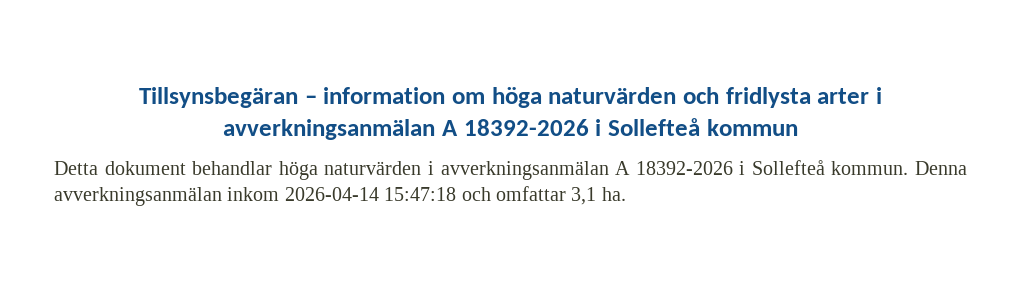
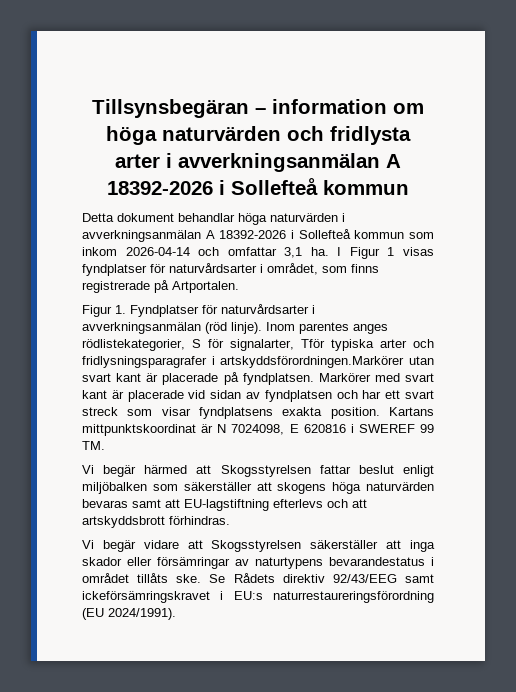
[831,161,968,175] [54,187,222,206] kommun. Denna avverkningsanmälan -> [354,230,434,239] kommun som
[384,187,457,201] 15:47:18 -> (190, 251) none
(626, 194) none -> [337,247,434,259] [82,263,379,276] [82,280,239,293] [82,304,315,317] [82,322,388,334] [82,339,434,351] [82,356,434,368] [82,372,434,385] [82,390,435,402] [82,407,434,419] [82,424,434,436] [82,441,105,450] [82,465,434,477] [82,482,434,494] [82,499,367,511] [82,516,230,528] [82,540,435,552] [82,557,434,569] [82,573,434,583] [82,591,434,603] [82,608,176,620] I Figur 1 visas fyndplatser för naturvårdsarter i området, som finns registrerade på Artportalen. // Figur 1. Fyndplatser för naturvårdsarter i avverkningsanmälan (röd linje). Inom parentes anges rödlistekategorier, S för signalarter, Tför typiska arter och fridlysningsparagrafer i artskyddsförordningen.Markörer utan svart kant är placerade på fyndplatsen. Markörer med svart kant är placerade vid sidan av fyndplatsen och har ett svart streck som visar fyndplatsens exakta position. Kartans mittpunktskoordinat är N 7024098, E 620816 i SWEREF 99 TM. // Vi begär härmed att Skogsstyrelsen fattar beslut enligt miljöbalken som säkerställer att skogens höga naturvärden bevaras samt att EU-lagstiftning efterlevs och att artskyddsbrott förhindras. // Vi begär vidare att Skogsstyrelsen säkerställer att inga skador eller försämringar av naturtypens bevarandestatus i området tillåts ske. Se Rådets direktiv 92/43/EEG samt ickeförsämringskravet i EU:s naturrestaureringsförordning (EU 2024/1991).

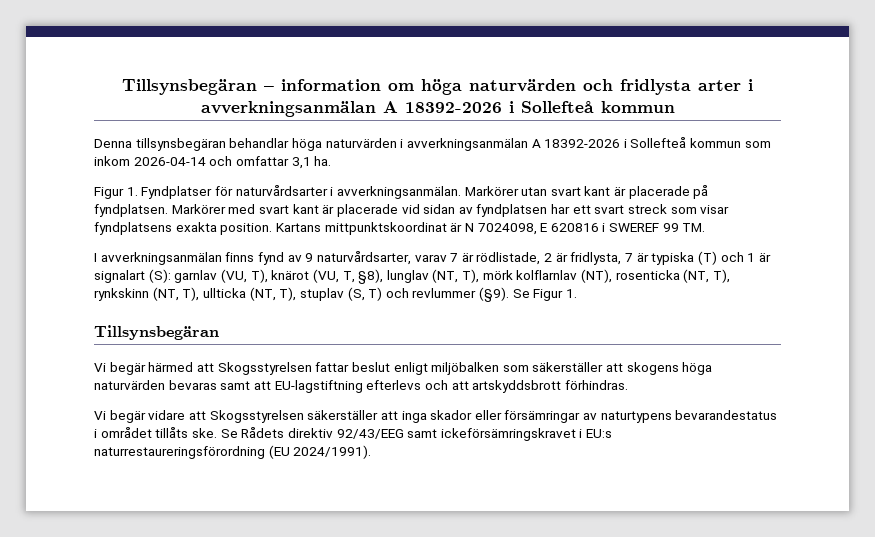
[82,213,174,222] Detta dokument -> [94,138,226,151] Denna tillsynsbegäran
[337,247,434,259] [82,263,379,276] [82,280,239,293] I Figur 1 visas fyndplatser för naturvårdsarter i området, som finns registrerade på Artportalen. -> (332, 161) none
[82,322,388,334] [82,339,434,351] [82,356,405,368] avverkningsanmälan (röd linje). Inom parentes anges rödlistekategorier, S för signalarter, Tför typiska arter och fridlysningsparagrafer i artskyddsförordningen.Markörer -> [336,186,519,199] avverkningsanmälan. Markörer
[336,390,358,399] och -> (548, 210) none
(105, 445) none -> [94,251,771,265] [94,269,730,284] [94,287,578,302] [94,325,219,340] // I avverkningsanmälan finns fynd av 9 naturvårdsarter, varav 7 är rödlistade, 2 är fridlysta, 7 är typiska (T) och 1 är signalart (S): garnlav (VU, T), knärot (VU, T, §8), lunglav (NT, T), mörk kolflarnlav (NT), rosenticka (NT, T), rynkskinn (NT, T), ullticka (NT, T), stuplav (S, T) och revlummer (§9). Se Figur 1. // Tillsynsbegäran

